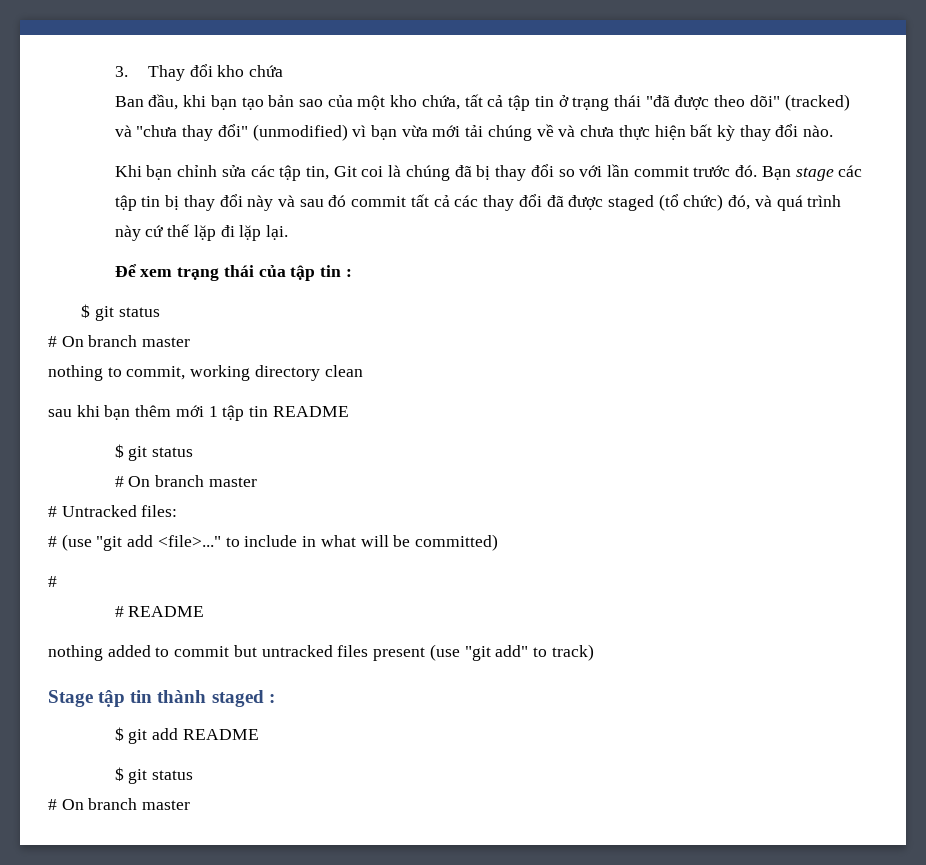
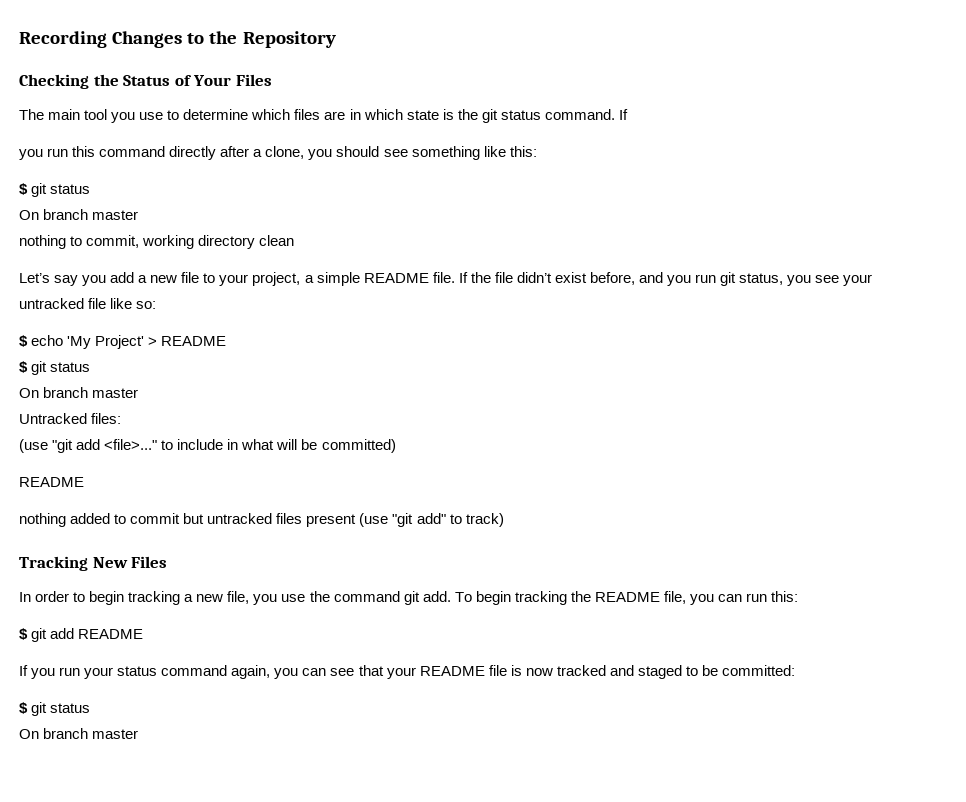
[114,64,284,81] [114,94,850,111] [114,124,834,141] [114,164,863,181] [114,194,842,211] [114,224,289,241] [114,264,352,281] [81,304,160,321] [48,336,57,347] 3. Thay đổi kho chứa // Ban đầu, khi bạn tạo bản sao của một kho chứa, tất cả tập tin ở trạng thái "đã được theo dõi" (tracked) và "chưa thay đổi" (unmodified) vì bạn vừa mới tải chúng về và chưa thực hiện bất kỳ thay đổi nào. // Khi bạn chỉnh sửa các tập tin, Git coi là chúng đã bị thay đổi so với lần commit trước đó. Bạn stage các tập tin bị thay đổi này và sau đó commit tất cả các thay đổi đã được staged (tổ chức) đó, và quá trình này cứ thế lặp đi lặp lại. // Để xem trạng thái của tập tin : // $ git status // # -> [19,31,336,48] [19,74,272,89] [19,109,628,123] [19,146,537,160] [19,183,91,197] Recording Changes to the Repository // Checking the Status of Your Files // The main tool you use to determine which files are in which state is the git status command. If // you run this command directly after a clone, you should see something like this: // $ git status //
[48,405,349,421] [114,444,194,461] [114,475,257,487] [48,506,57,517] sau khi bạn thêm mới 1 tập tin README // $ git status // # On branch master // # -> [19,272,873,286] [19,298,157,309] [19,335,227,349] [19,361,91,375] [19,387,139,398] Let’s say you add a new file to your project, a simple README file. If the file didn’t exist before, and you run git status, you see your untracked file like so: // $ echo 'My Project' > README // $ git status // On branch master //
[48,536,57,547] # -> (122, 418) none
[48,576,57,587] [114,606,124,617] # // # -> (396, 446) none
[48,690,275,707] [114,727,259,744] [114,767,194,784] [48,799,57,810] Stage tập tin thành staged : // $ git add README // $ git status // # -> [19,556,168,571] [19,591,799,605] [19,628,144,642] [19,665,796,679] [19,702,91,716] Tracking New Files // In order to begin tracking a new file, you use the command git add. To begin tracking the README file, you can run this: // $ git add README // If you run your status command again, you can see that your README file is now tracked and staged to be committed: // $ git status //

